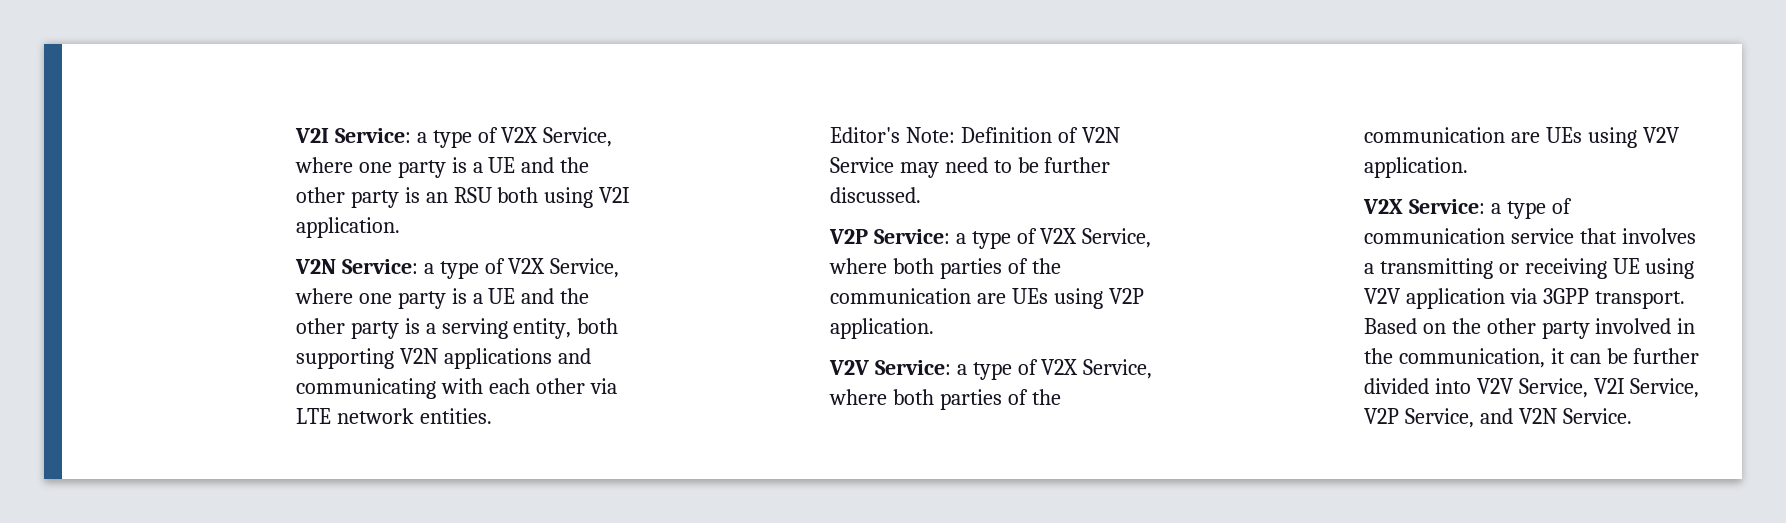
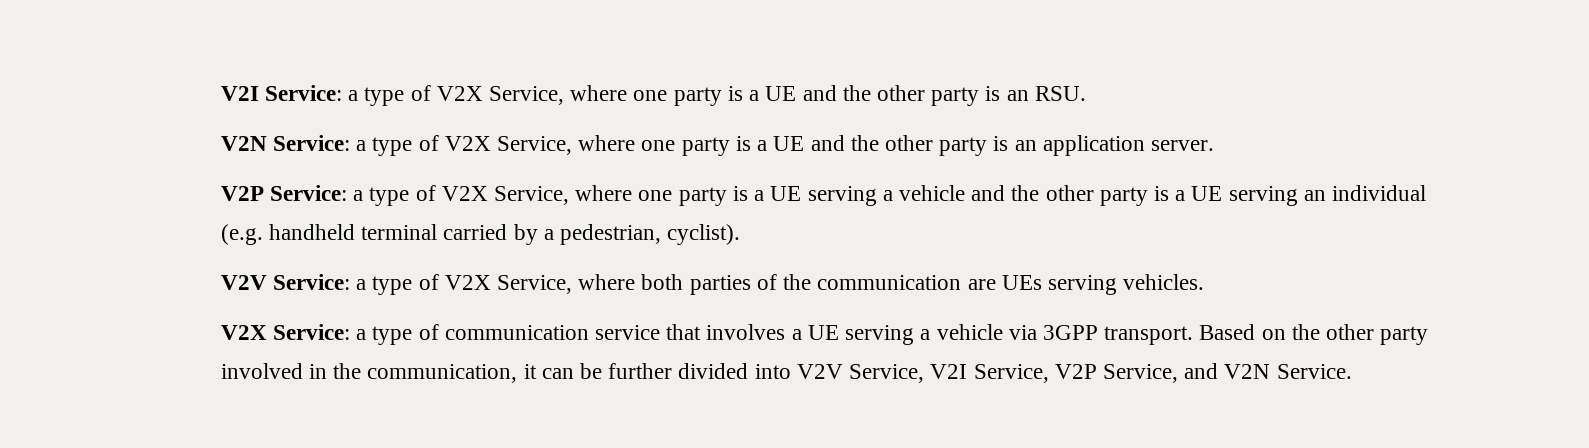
[453,187,631,208] [295,217,400,238] RSU both using V2I application. -> [1034,86,1086,101] RSU.
[425,318,619,339] [295,348,591,369] [295,378,617,399] [295,408,492,424] [829,127,1120,143] [829,157,1111,178] [829,187,921,203] a serving entity, both supporting V2N applications and communicating with each other via LTE network entities. // Editor's Note: Definition of V2N Service may need to be further discussed. -> [1014,135,1214,156] an application server.
[892,258,1061,279] [829,288,1144,309] [829,318,934,339] both parties of the communication are UEs using V2P application. -> [638,185,1427,206] [220,224,741,245] one party is a UE serving a vehicle and the other party is a UE serving an individual (e.g. handheld terminal carried by a pedestrian, cyclist).
[1587,127,1680,148] [1363,157,1468,178] using V2V application. -> [1047,274,1205,295] serving vehicles.
[1379,258,1695,279] [1363,288,1505,309] transmitting or receiving UE using V2V application -> [807,324,1003,345] UE serving a vehicle

